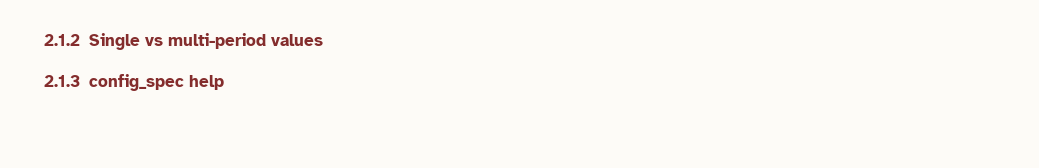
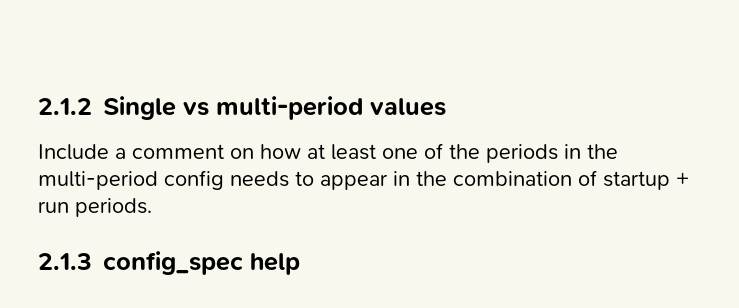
(323, 40) none -> [38,143,618,163] [38,170,689,190] [38,198,152,217] // Include a comment on how at least one of the periods in the multi-period config needs to appear in the combination of startup + run periods.

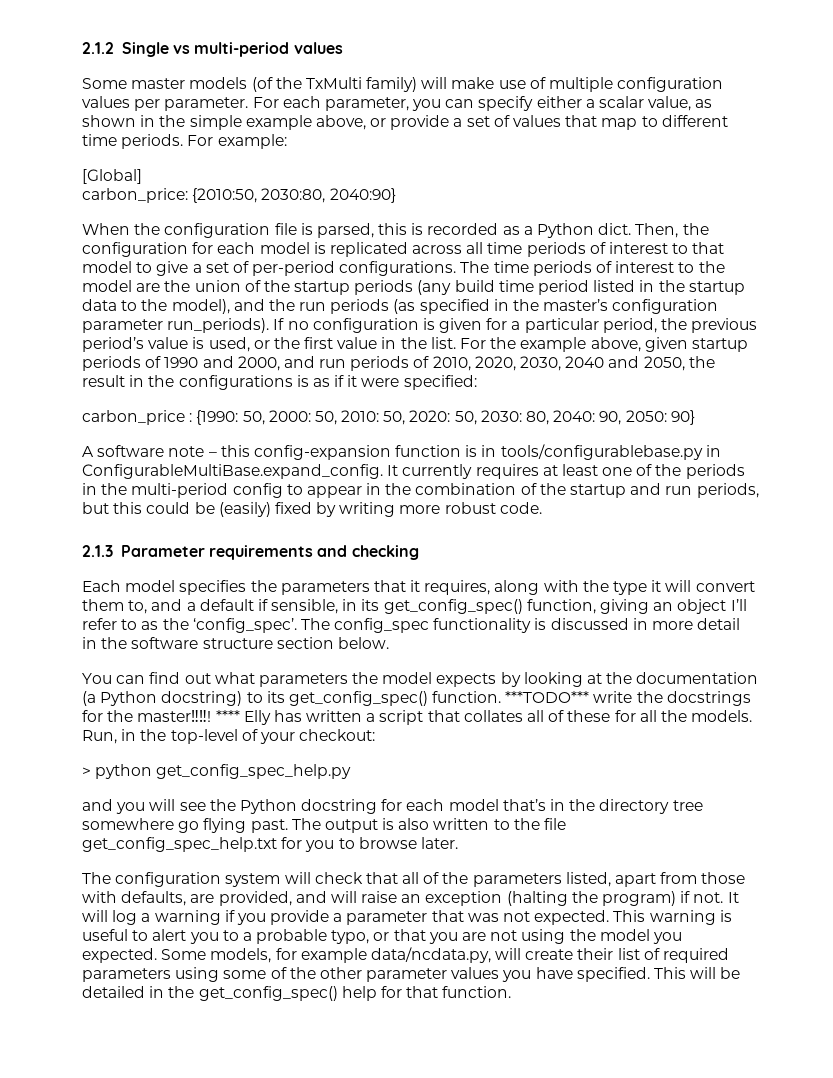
[38,144,301,160] Include a comment on how -> [82,77,724,92] [82,96,713,111] [82,115,728,130] [82,134,287,149] [82,169,142,184] [82,188,396,203] [82,223,709,238] [82,242,725,257] [82,261,725,276] [82,280,745,295] [82,299,719,314] [82,318,758,333] [82,337,748,352] [82,356,715,371] [82,375,477,390] [82,410,695,425] [82,444,721,460] [82,464,539,479] Some master models (of the TxMulti family) will make use of multiple configuration values per parameter. For each parameter, you can specify either a scalar value, as shown in the simple example above, or provide a set of values that map to different time periods. For example: // [Global] // carbon_price: {2010:50, 2030:80, 2040:90} // When the configuration file is parsed, this is recorded as a Python dict. Then, the configuration for each model is replicated across all time periods of interest to that model to give a set of per-period configurations. The time periods of interest to the model are the union of the startup periods (any build time period listed in the startup data to the model), and the run periods (as specified in the master’s configuration parameter run_periods). If no configuration is given for a particular period, the previous period’s value is used, or the first value in the list. For the example above, given startup periods of 1990 and 2000, and run periods of 2010, 2020, 2030, 2040 and 2050, the result in the configurations is as if it were specified: // carbon_price : {1990: 50, 2000: 50, 2010: 50, 2020: 50, 2030: 80, 2040: 90, 2050: 90} // A software note – this config-expansion function is in tools/configurablebase.py in ConfigurableMultiBase.expand_config. It currently requires
[230,171,289,187] needs -> (283, 490) none
[603,171,689,190] [38,198,152,217] [38,251,300,275] startup + run periods. // 2.1.3 config_spec help -> [539,483,759,498] [82,502,542,517] [82,545,419,560] [82,580,755,595] [82,599,747,614] [82,618,741,633] [82,637,389,649] [82,672,759,687] [82,691,751,706] [82,710,753,725] [82,729,376,744] [82,764,352,779] [82,799,703,814] [82,818,567,833] [82,837,458,852] [82,872,746,887] [82,891,739,906] [82,910,732,925] [82,929,682,944] [82,947,730,963] [82,967,741,982] [82,986,512,1001] the startup and run periods, but this could be (easily) fixed by writing more robust code. // 2.1.3 Parameter requirements and checking // Each model specifies the parameters that it requires, along with the type it will convert them to, and a default if sensible, in its get_config_spec() function, giving an object I’ll refer to as the ‘config_spec’. The config_spec functionality is discussed in more detail in the software structure section below. // You can find out what parameters the model expects by looking at the documentation (a Python docstring) to its get_config_spec() function. ***TODO*** write the docstrings for the master‼‼! **** Elly has written a script that collates all of these for all the models. Run, in the top-level of your checkout: // > python get_config_spec_help.py // and you will see the Python docstring for each model that’s in the directory tree somewhere go flying past. The output is also written to the file get_config_spec_help.txt for you to browse later. // The configuration system will check that all of the parameters listed, apart from those with defaults, are provided, and will raise an exception (halting the program) if not. It will log a warning if you provide a parameter that was not expected. This warning is useful to alert you to a probable typo, or that you are not using the model you expected. Some models, for example data/ncdata.py, will create their list of required parameters using some of the other parameter values you have specified. This will be detailed in the get_config_spec() help for that function.

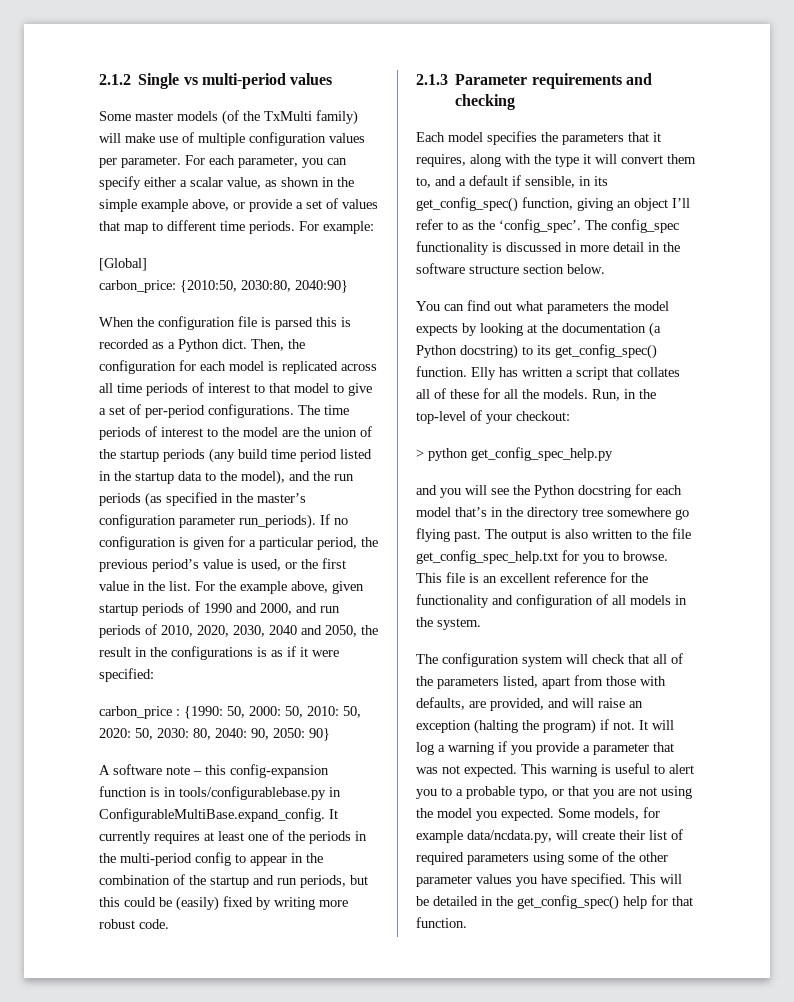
[316,223,374,238] parsed, -> [275,317,313,330] parsed
[505,691,751,706] [82,710,240,722] ***TODO*** write the docstrings for the master‼‼! **** -> (467, 371) none
[358,837,458,849] browse later. -> [623,551,668,561] [416,572,648,583] [416,594,687,608] [416,617,481,630] browse. This file is an excellent reference for the functionality and configuration of all models in the system.

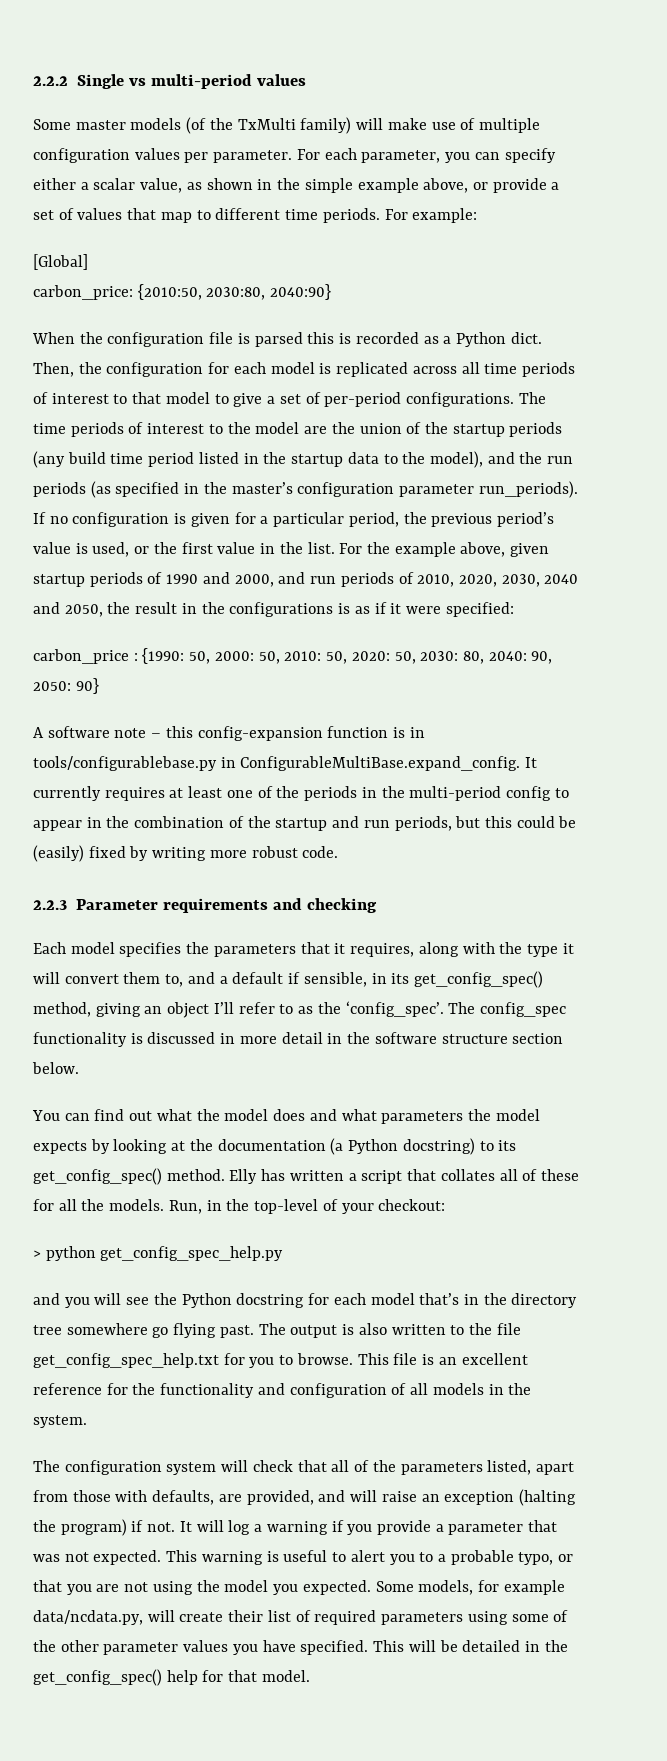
[99,74,131,85] 2.1.2 -> [33,76,68,86] 2.2.2
[416,74,448,85] 2.1.3 -> [33,900,67,910] 2.2.3
[522,197,573,210] function, -> [33,1002,91,1017] method,
(543, 306) none -> [196,1109,377,1121] the model does and what
[416,366,467,377] function. -> [166,1169,225,1181] method.
[416,917,467,928] function. -> [261,1670,310,1682] model.

